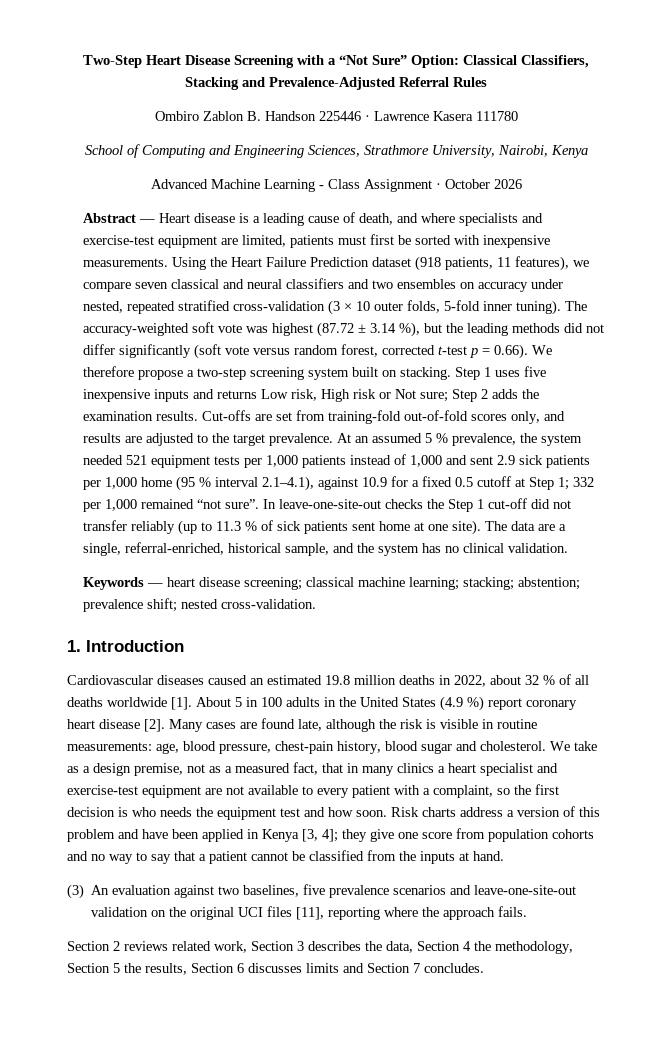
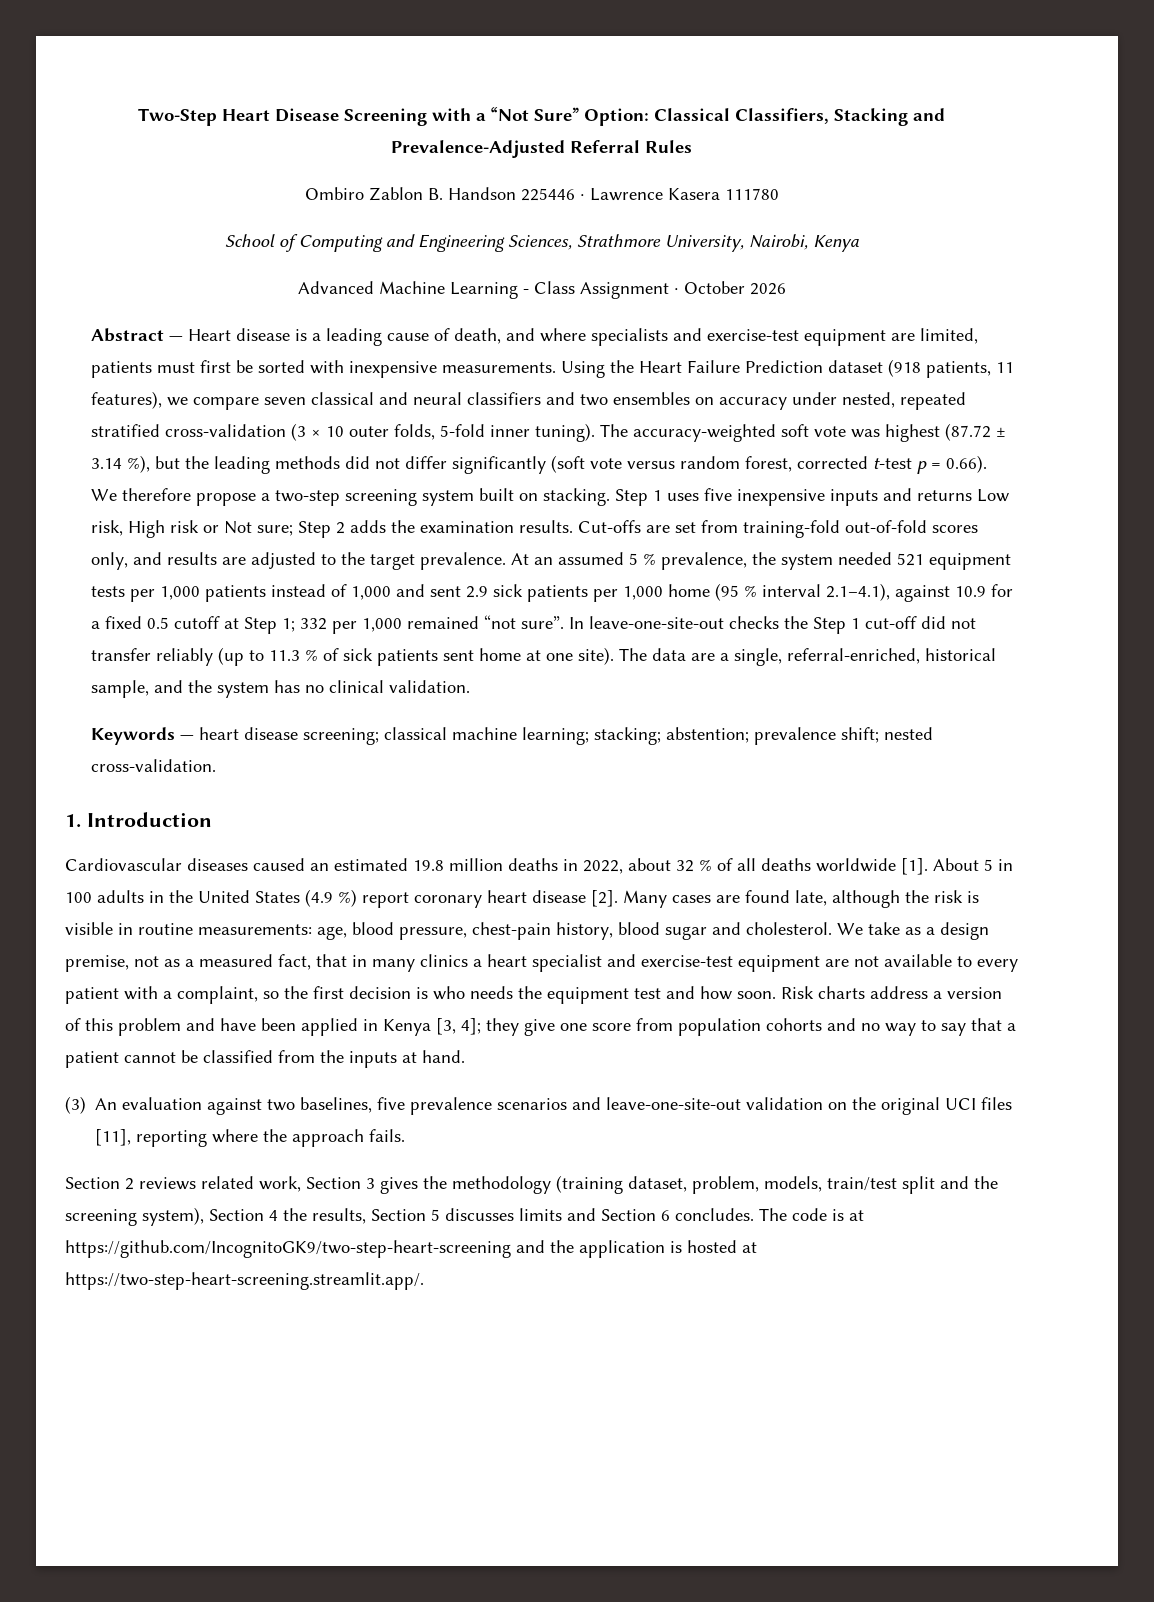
[308,941,413,953] describes the data, -> [380,1175,998,1194] [65,1207,204,1226] gives the methodology (training dataset, problem, models, train/test split and the screening system),
[495,941,573,954] methodology, -> [312,1208,366,1224] results,
[124,963,484,975] the results, Section 6 discusses limits and Section 7 concludes. -> [445,1208,864,1221] [65,1240,757,1258] [65,1272,424,1290] discusses limits and Section 6 concludes. The code is at https://github.com/IncognitoGK9/two-step-heart-screening and the application is hosted at https://two-step-heart-screening.streamlit.app/.

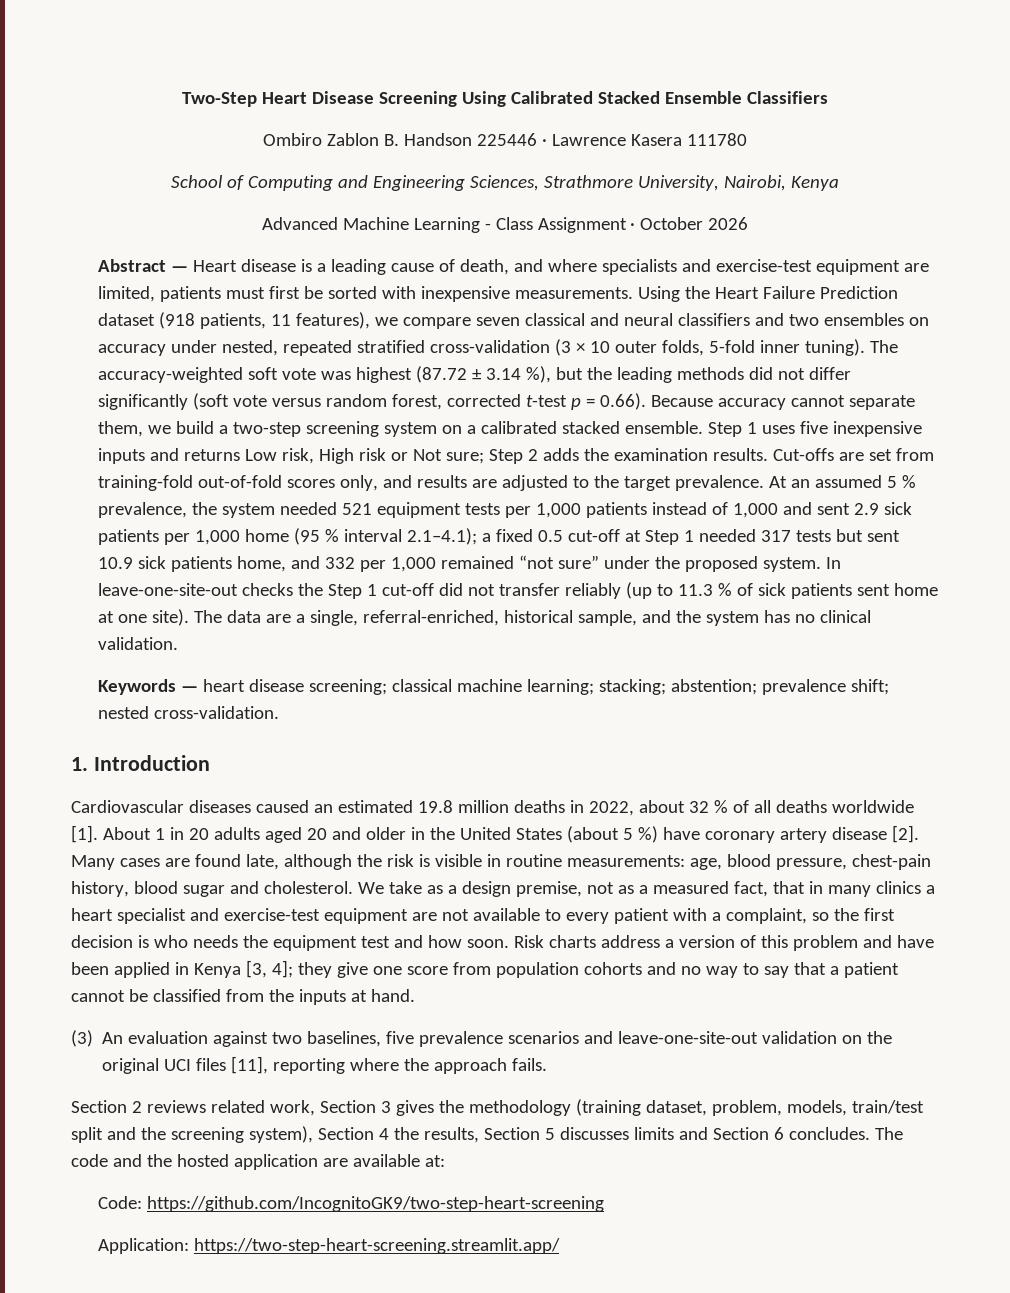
[432,107,945,126] [391,140,692,158] with a “Not Sure” Option: Classical Classifiers, Stacking and Prevalence-Adjusted Referral Rules -> [462,91,828,107] Using Calibrated Stacked Ensemble Classifiers
[91,488,611,506] We therefore propose a two-step screening system built on stacking. -> [651,395,916,410] [98,421,704,437] Because accuracy cannot separate them, we build a two-step screening system on a calibrated stacked ensemble.
[826,583,1014,602] 2.1–4.1), against 10.9 for -> [407,528,478,545] 2.1–4.1);
[174,616,221,629] cutoff -> [568,529,621,542] cut-off
[282,618,296,632] 1; -> [684,529,901,542] [98,556,321,572] 1 needed 317 tests but sent 10.9 sick patients home, and
[521,616,565,629] sure”. -> [558,555,822,572] sure” under the proposed system.
[984,859,1013,871] [65,889,527,908] 5 in 100 adults in the United States (4.9 %) report coronary heart -> [154,826,827,843] 1 in 20 adults aged 20 and older in the United States (about 5 %) have coronary artery
[832,1209,864,1221] [65,1240,757,1258] [65,1272,424,1290] is at https://github.com/IncognitoGK9/two-step-heart-screening and the application is hosted at https://two-step-heart-screening.streamlit.app/. -> [112,1154,445,1170] [98,1196,605,1212] [98,1238,561,1254] and the hosted application are available at: // Code: https://github.com/IncognitoGK9/two-step-heart-screening // Application: https://two-step-heart-screening.streamlit.app/

